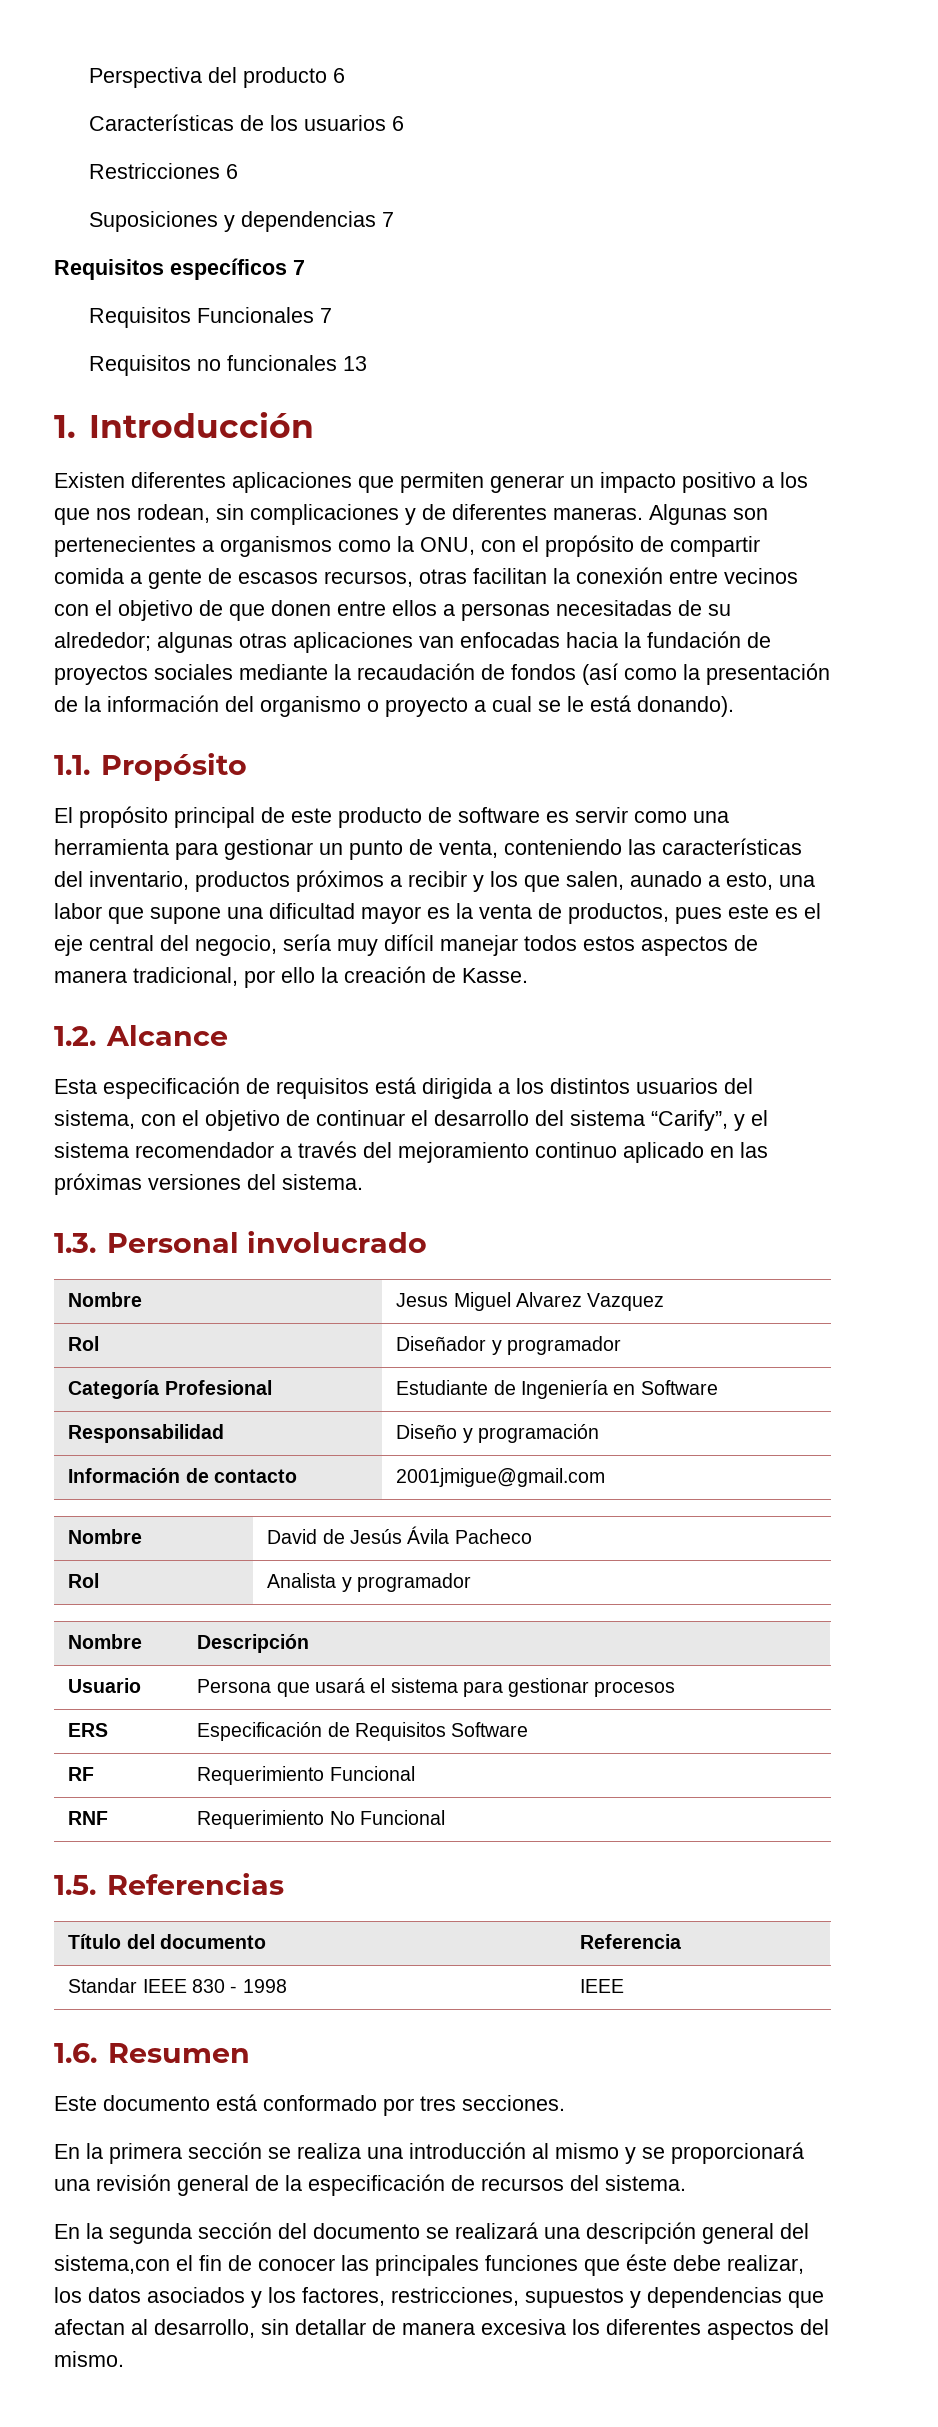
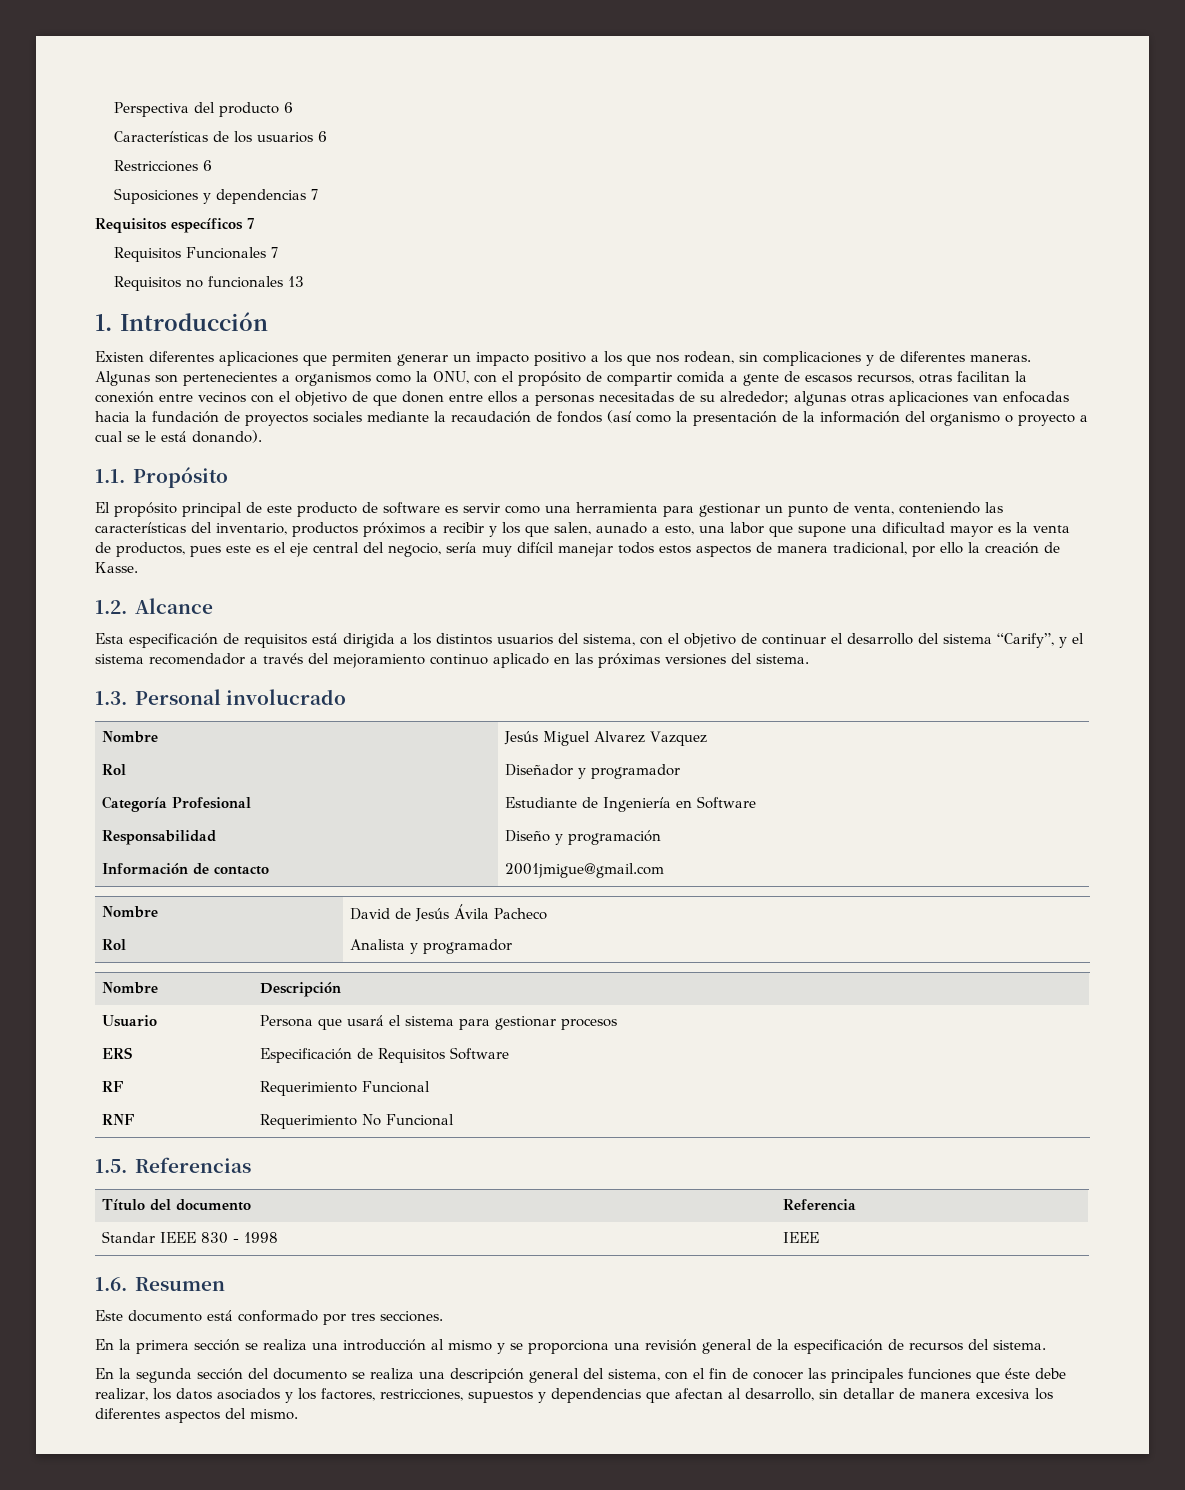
[396,1293,449,1307] Jesus -> [503,731,538,745] Jesús
[671,2142,804,2164] proporcionará -> [528,1340,609,1354] proporciona
[455,2222,538,2239] realizará -> [370,1368,414,1380] realiza
[54,2255,170,2274] sistema,con -> [608,1369,688,1381] sistema, con

